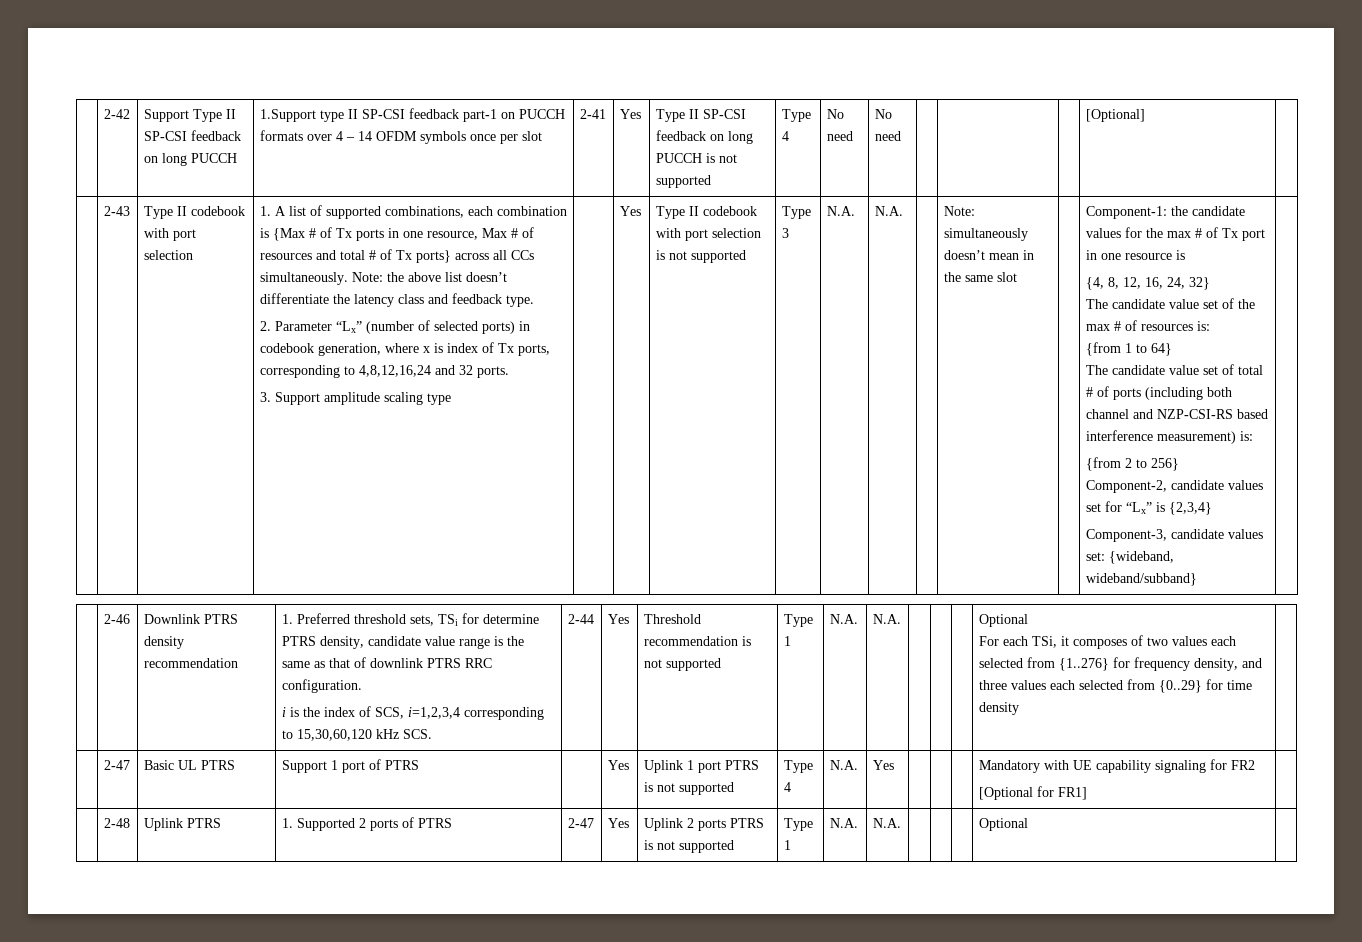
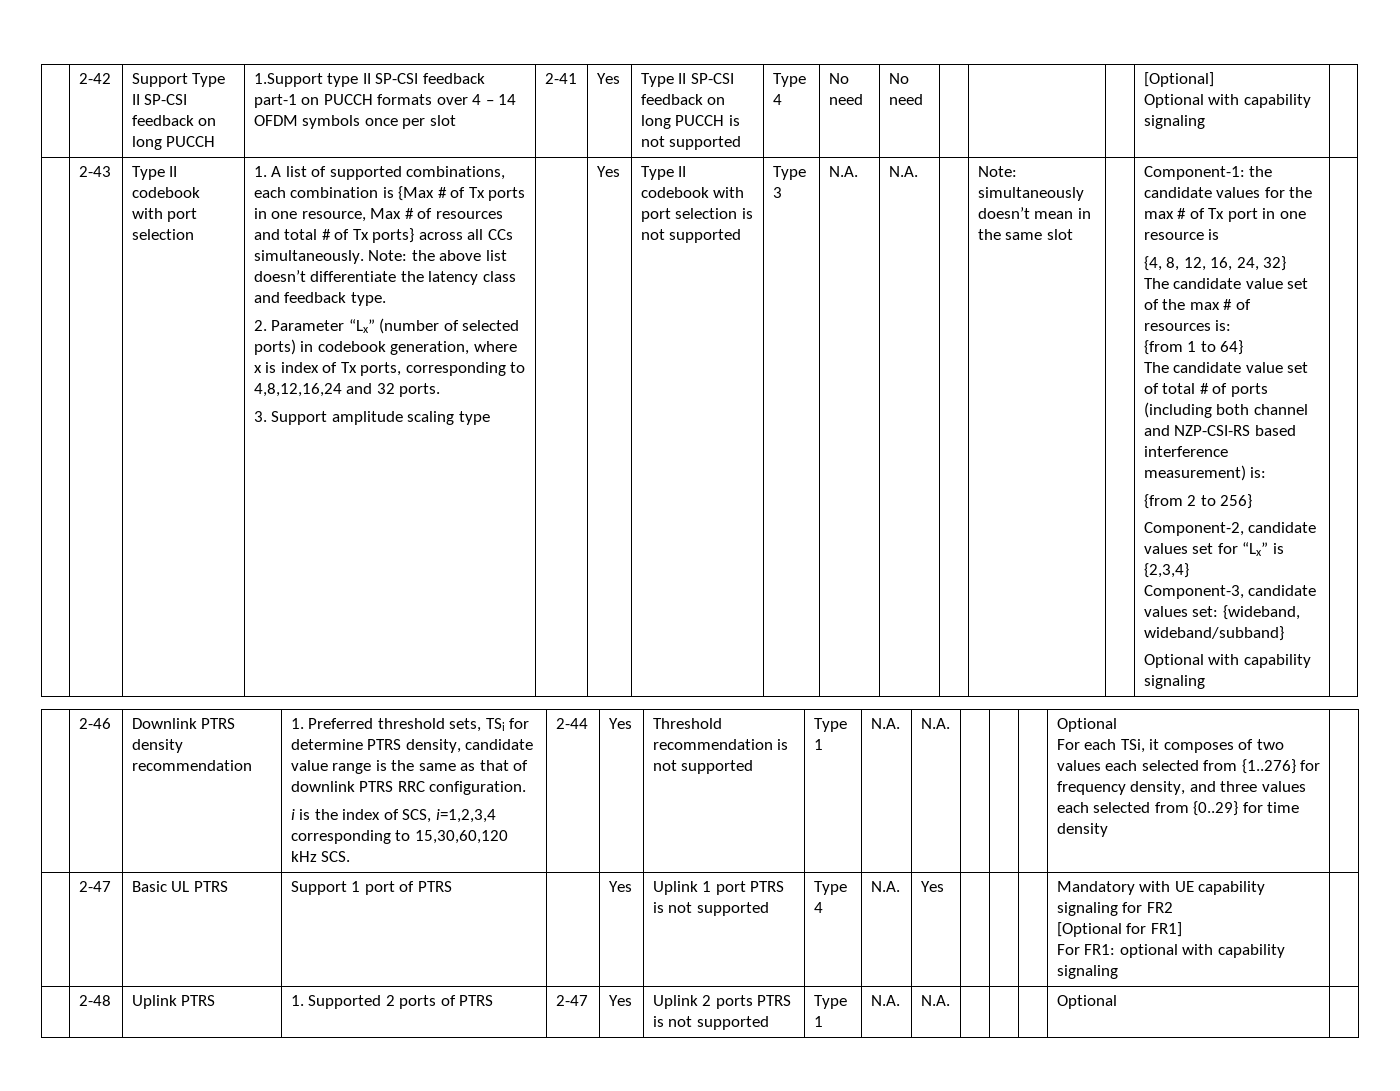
(1145, 115) none -> [1143,94,1311,108] [1143,115,1205,129] // Optional with capability signaling
(1197, 579) none -> [1143,654,1311,668] [1143,675,1205,689] // Optional with capability signaling
(1087, 793) none -> [1056,944,1285,958] [1056,965,1118,979] // For FR1: optional with capability signaling

